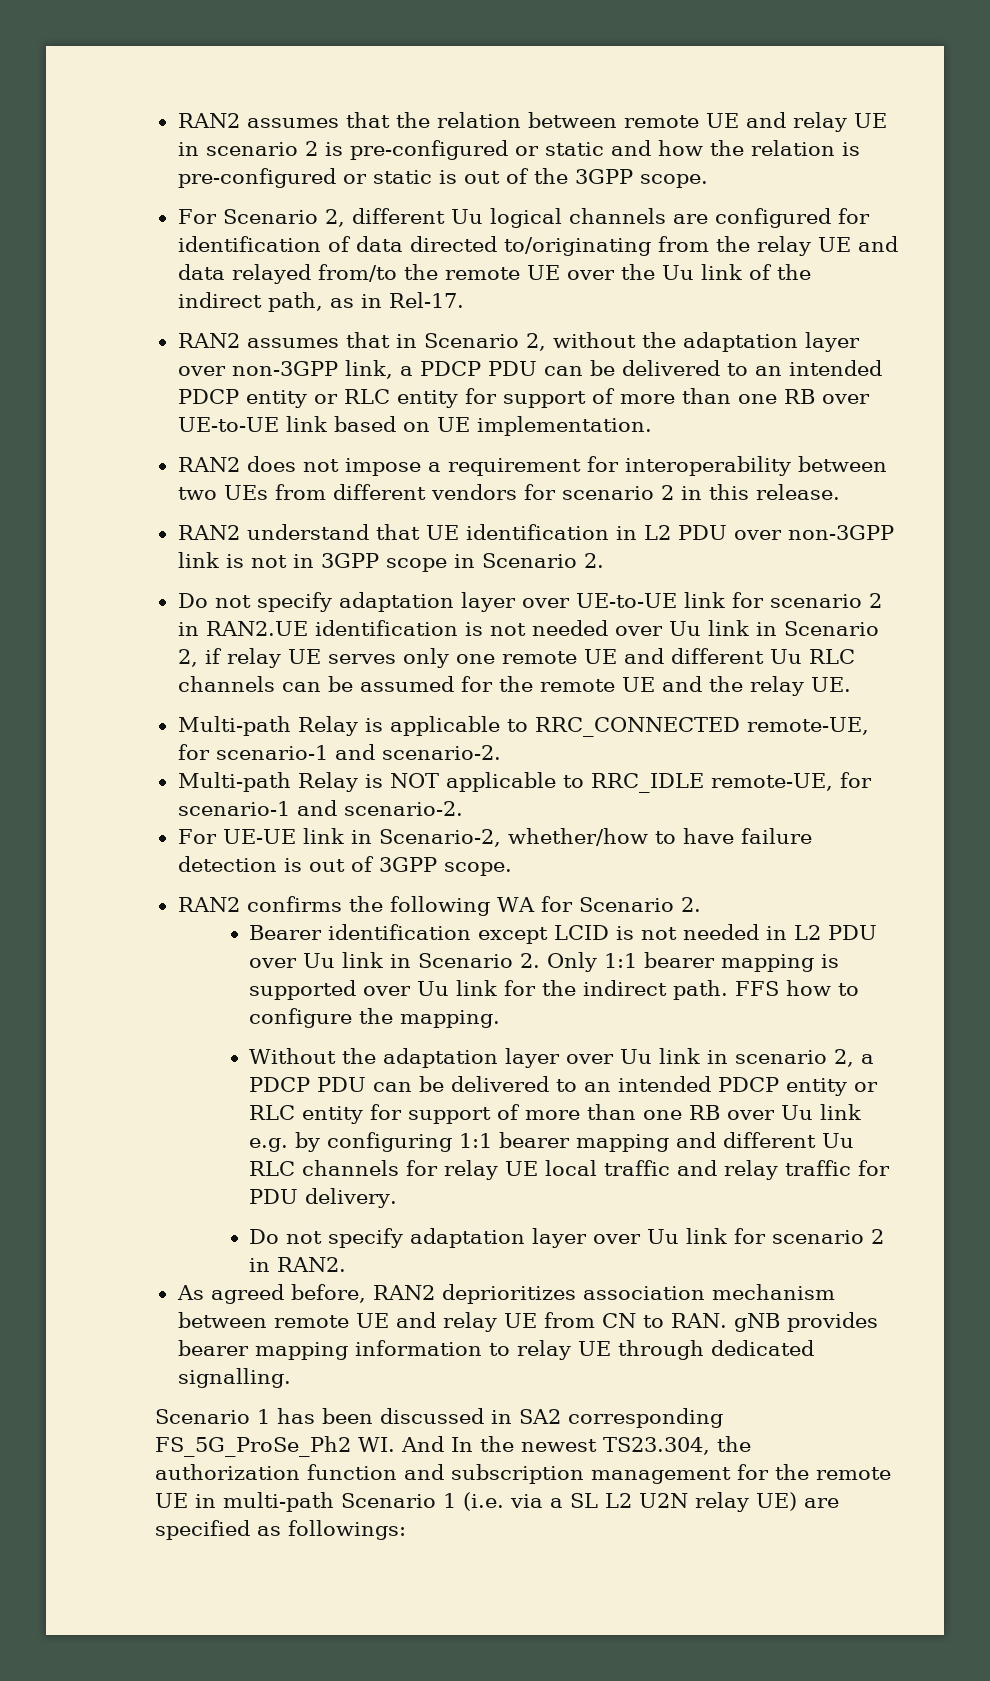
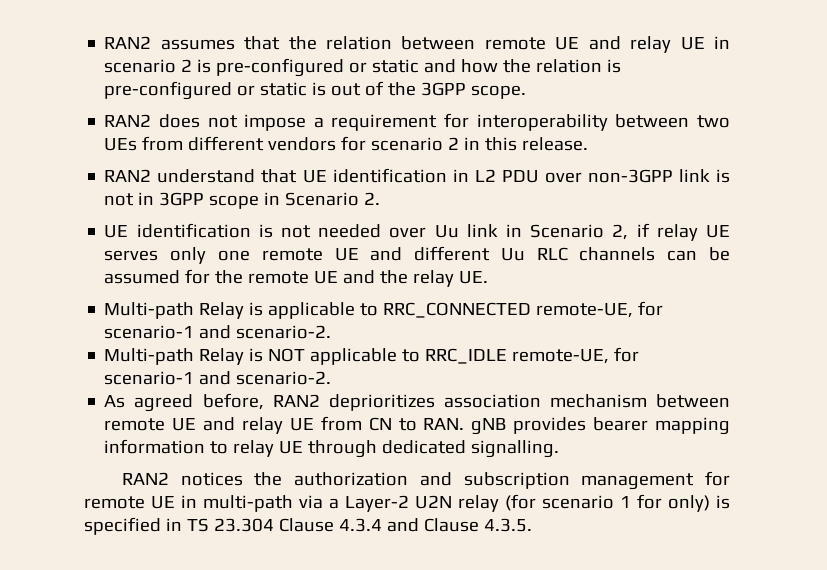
[177,208,870,228] [177,236,898,256] [177,264,811,284] [177,292,464,312] [177,332,860,352] [177,360,882,379] [177,388,870,408] [177,416,652,436] // For Scenario 2, different Uu logical channels are configured for identification of data directed to/originating from the relay UE and data relayed from/to the remote UE over the Uu link of the indirect path, as in Rel-17. // RAN2 assumes that in Scenario 2, without the adaptation layer over non-3GPP link, a PDCP PDU can be delivered to an intended PDCP entity or RLC entity for support of more than one RB over UE-to-UE link based on UE implementation. -> (527, 92) none
[177,592,882,612] [177,621,308,636] Do not specify adaptation layer over UE-to-UE link for scenario 2 in RAN2.UE -> [104,225,129,238] UE
[177,828,812,847] [177,856,512,876] [177,896,701,916] [249,924,878,944] [249,952,840,972] [249,980,860,1000] [249,1008,501,1028] [249,1048,875,1068] [249,1076,879,1096] [249,1104,862,1124] [249,1132,855,1152] [249,1160,891,1180] [249,1188,398,1208] [249,1228,885,1248] [249,1257,347,1272] // For UE-UE link in Scenario-2, whether/how to have failure detection is out of 3GPP scope. // RAN2 confirms the following WA for Scenario 2. // Bearer identification except LCID is not needed in L2 PDU over Uu link in Scenario 2. Only 1:1 bearer mapping is supported over Uu link for the indirect path. FFS how to configure the mapping. // Without the adaptation layer over Uu link in scenario 2, a PDCP PDU can be delivered to an intended PDCP entity or RLC entity for support of more than one RB over Uu link e.g. by configuring 1:1 bearer mapping and different Uu RLC channels for relay UE local traffic and relay traffic for PDU delivery. // Do not specify adaptation layer over Uu link for scenario 2 in RAN2. -> (332, 378) none
[155,1408,723,1428] [155,1436,710,1457] Scenario 1 has been discussed in SA2 corresponding FS_5G_ProSe_Ph2 WI. And In the newest TS23.304, -> [121,472,243,486] RAN2 notices
[307,1464,397,1480] function -> (409, 479) none
[775,1464,809,1480] the -> (730, 478) none
[341,1492,839,1512] [155,1520,406,1540] Scenario 1 (i.e. via a SL L2 U2N relay UE) are specified as followings: -> [299,494,730,512] [84,517,532,535] via a Layer-2 U2N relay (for scenario 1 for only) is specified in TS 23.304 Clause 4.3.4 and Clause 4.3.5.

